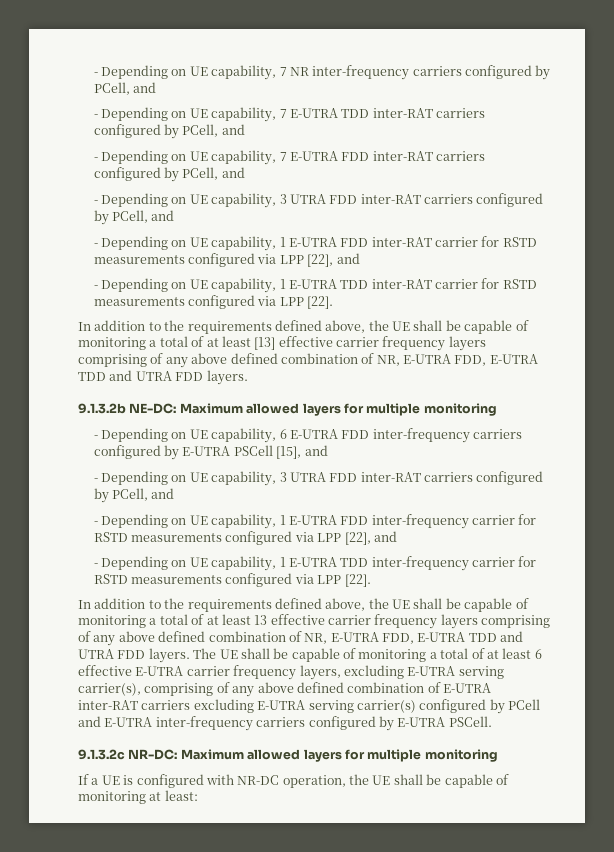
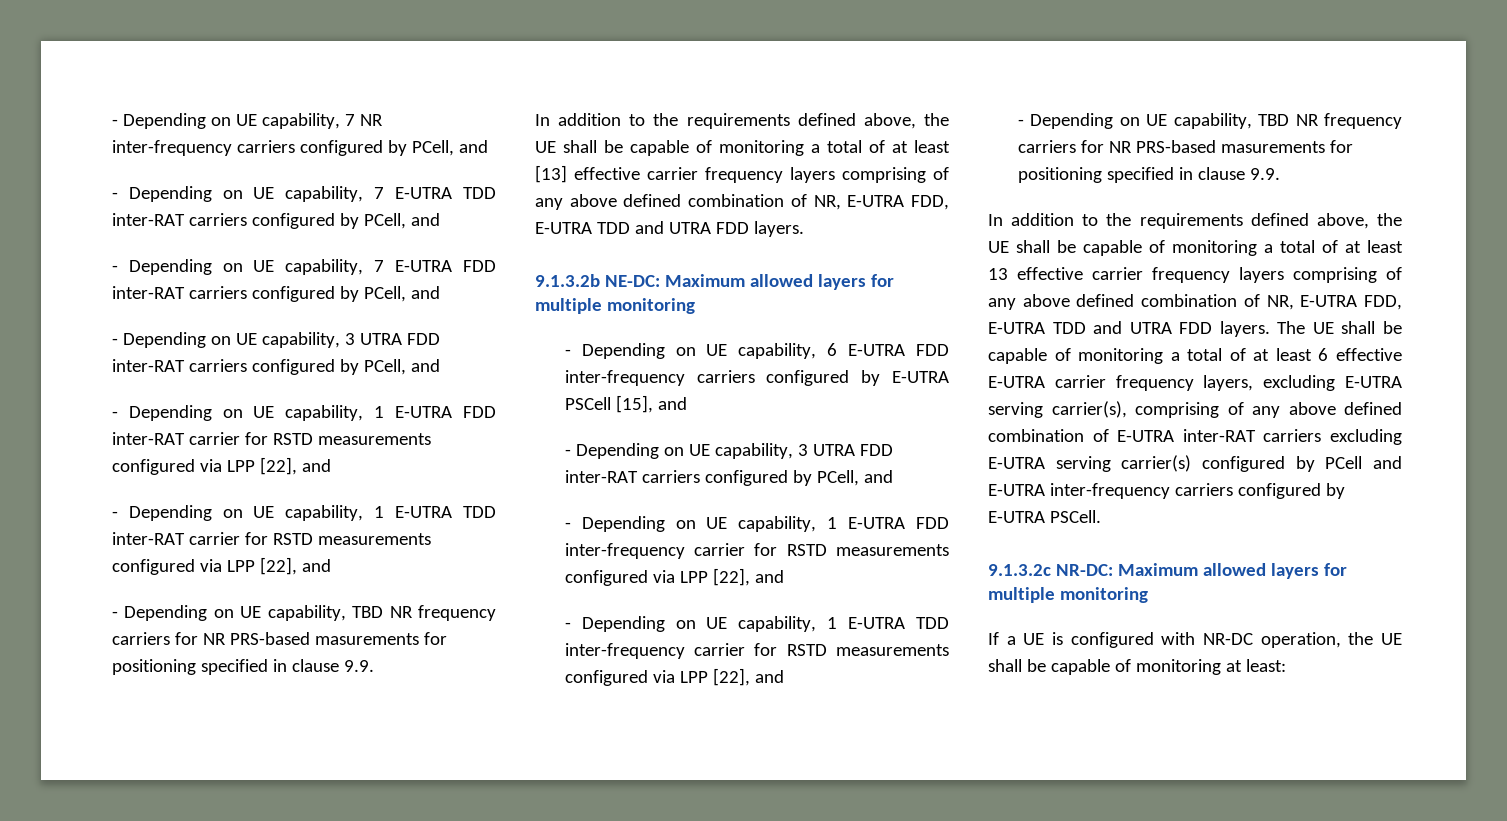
[307,296,334,309] [22]. -> [259,557,331,575] [111,605,497,621] [111,632,447,645] [111,659,374,675] [22], and // - Depending on UE capability, TBD NR frequency carriers for NR PRS-based masurements for positioning specified in clause 9.9.
[344,574,371,587] [22]. -> [712,668,784,686] [1017,113,1402,129] [1017,140,1353,153] [1017,167,1280,183] [22], and // - Depending on UE capability, TBD NR frequency carriers for NR PRS-based masurements for positioning specified in clause 9.9.

